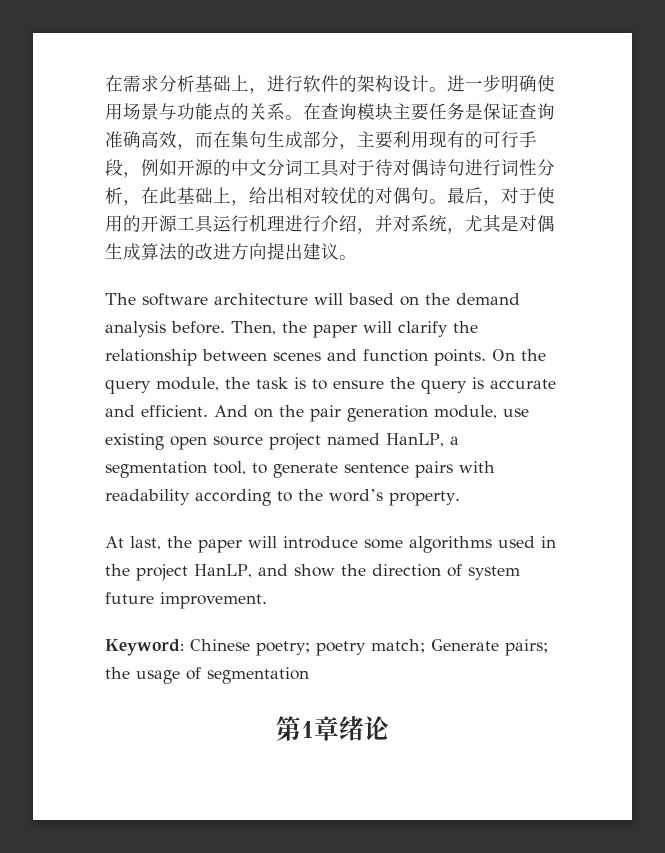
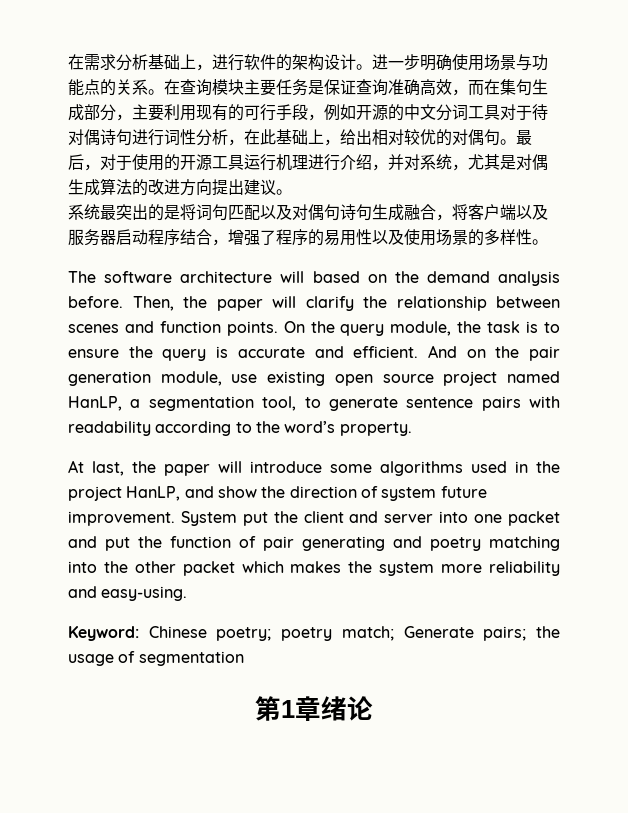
(357, 257) none -> [68,204,548,221] [68,229,548,246] // 系统最突出的是将词句匹配以及对偶句诗句生成融合，将客户端以及服务器启动程序结合，增强了程序的易用性以及使用场景的多样性。
(267, 600) none -> [180,511,561,526] [68,536,560,551] [68,561,561,576] [68,586,188,601] System put the client and server into one packet and put the function of pair generating and poetry matching into the other packet which makes the system more reliability and easy-using.

